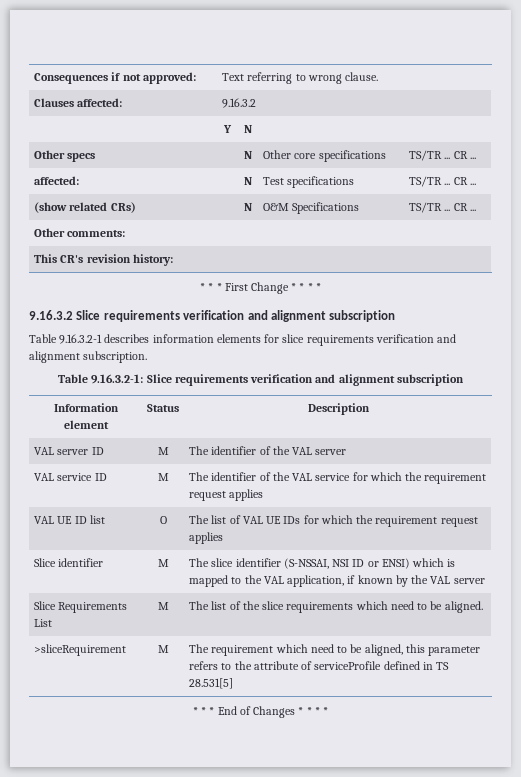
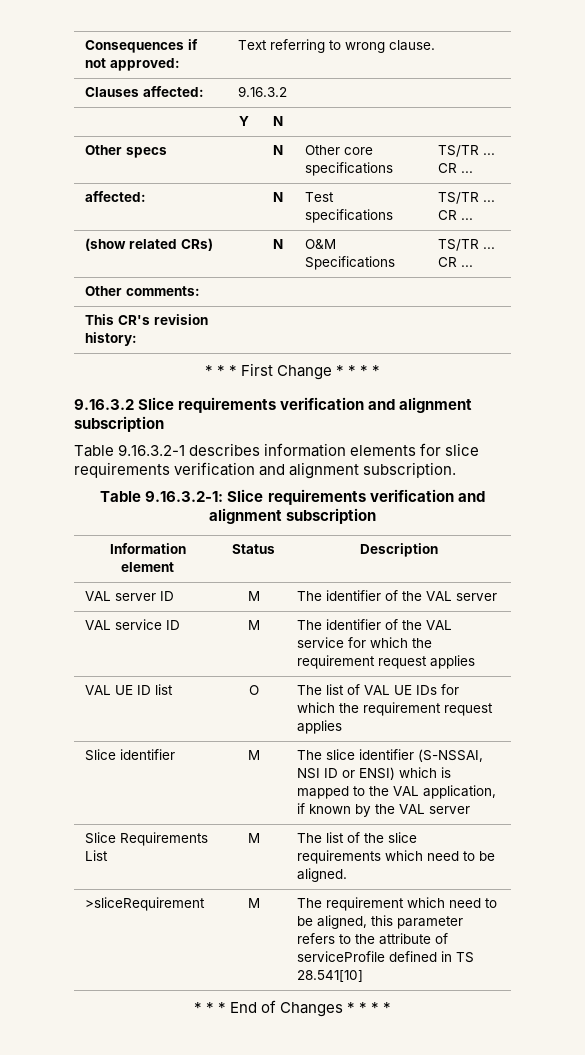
[189,678,234,689] 28.531[5] -> [297,970,364,982] 28.541[10]

